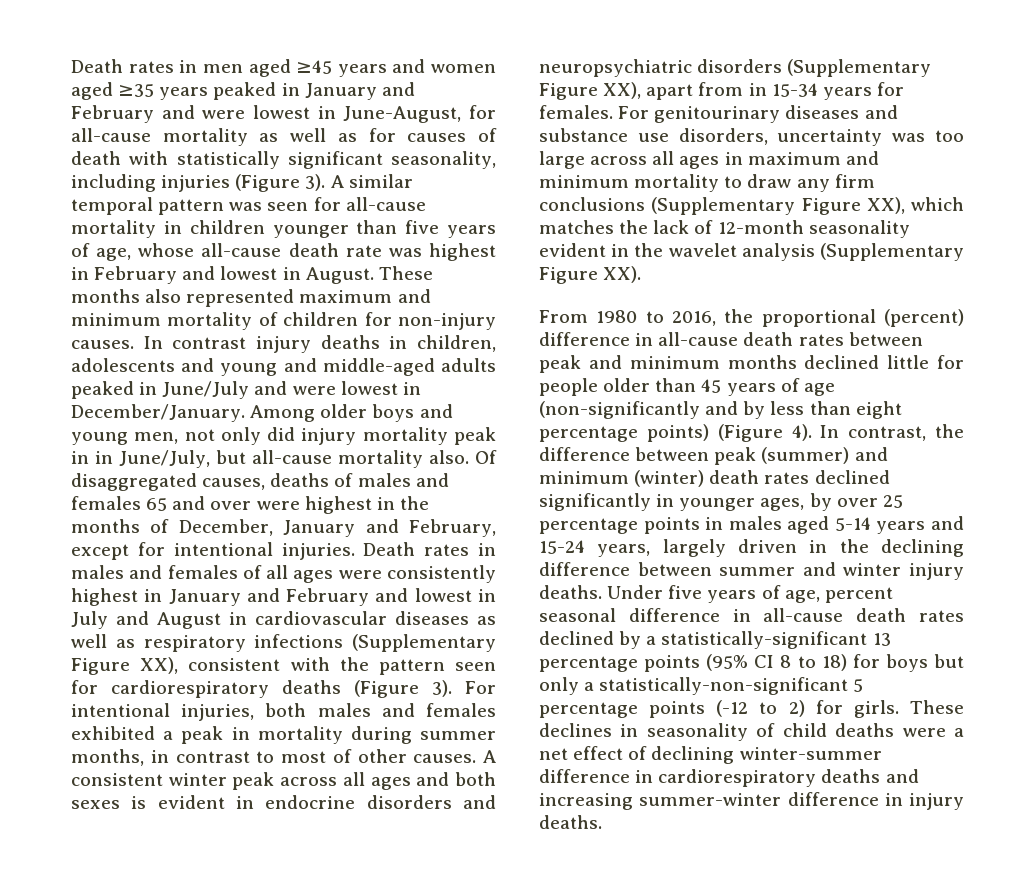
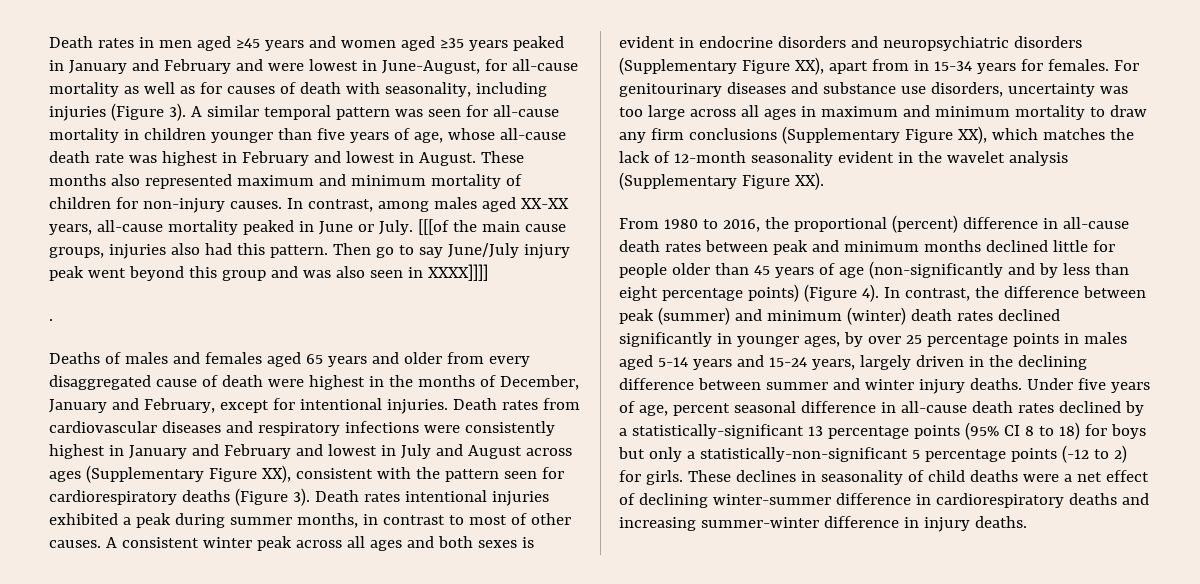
[176,151,383,169] statistically significant -> (380, 88) none
[172,335,497,353] [71,358,497,376] [71,381,421,399] [71,404,453,422] [71,427,496,445] [71,450,497,468] [71,473,449,491] [71,496,252,511] contrast injury deaths in children, adolescents and young and middle-aged adults peaked in June/July and were lowest in December/January. Among older boys and young men, not only did injury mortality peak in in June/July, but all-cause mortality also. Of disaggregated causes, deaths of males and females 65 and over -> [307,197,569,212] [49,219,566,235] [49,243,570,259] [49,264,488,281] [49,319,53,321] [49,352,530,367] [49,375,263,390] contrast, among males aged XX-XX years, all-cause mortality peaked in June or July. [[[of the main cause groups, injuries also had this pattern. Then go to say June/July injury peak went beyond this group and was also seen in XXXX]]]] // . // Deaths of males and females aged 65 years and older from every disaggregated cause of death
[477,543,496,556] [71,565,334,583] in males and females of all ages -> [542,398,580,410] [49,421,419,436] from cardiovascular diseases and respiratory infections
[229,611,496,625] [71,634,344,652] in cardiovascular diseases as well as respiratory infections -> [525,448,572,456] [49,471,81,482] across ages
[465,681,496,694] [71,703,496,721] For intentional injuries, both males and females -> [314,490,549,506] Death rates intentional injuries
[231,726,343,744] in mortality -> (171, 520) none

